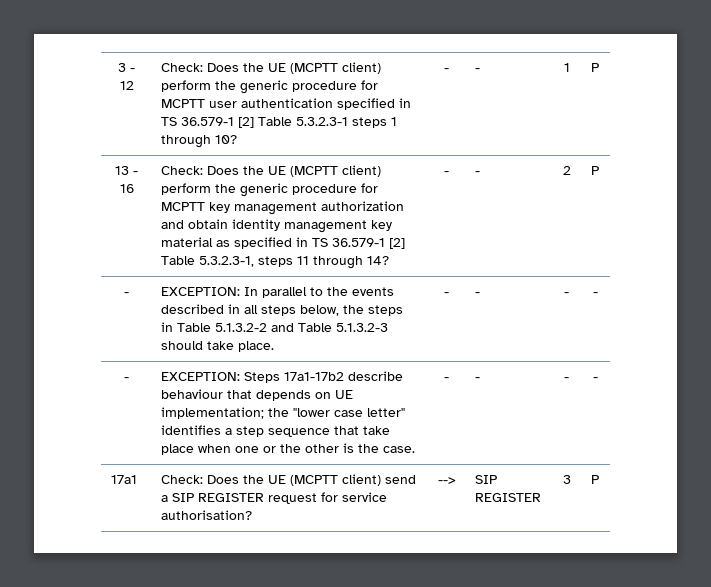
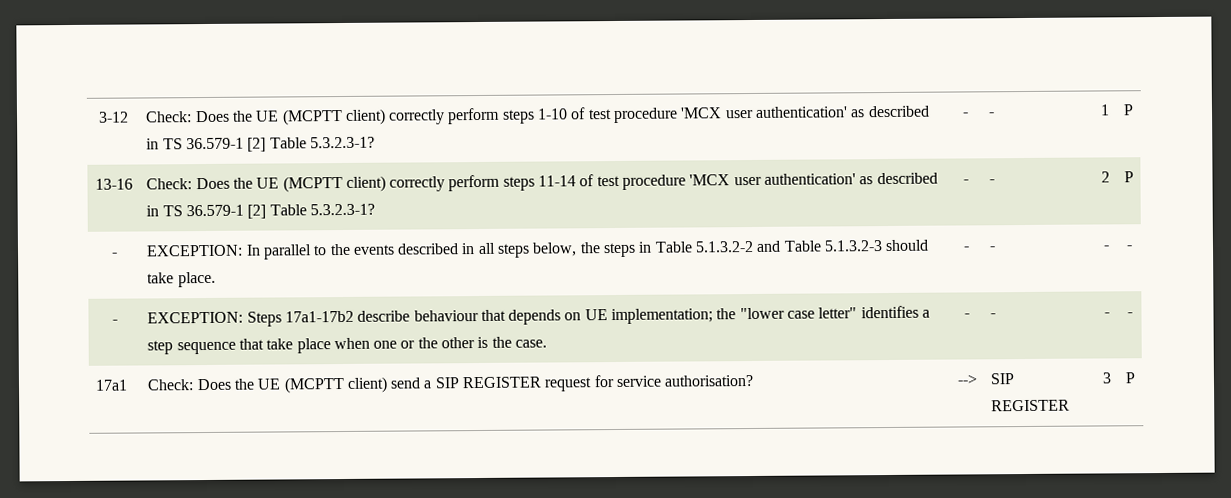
[118,63,135,72] [119,81,134,90] [160,62,381,74] [160,80,378,94] [160,98,411,110] [160,117,397,128] [160,135,237,148] 3 - 12 | Check: Does the UE (MCPTT client) perform the generic procedure for MCPTT user authentication specified in TS 36.579-1 [2] Table 5.3.2.3-1 steps 1 through 10? -> [98,111,129,123] [145,105,930,126] [146,136,375,152] 3-12 | Check: Does the UE (MCPTT client) correctly perform steps 1-10 of test procedure 'MCX user authentication' as described in TS 36.579-1 [2] Table 5.3.2.3-1?
[115,166,138,175] [119,184,134,193] [160,165,381,177] [160,183,378,197] [160,201,404,215] [160,219,392,233] [160,237,405,249] [160,256,389,269] 13 - 16 | Check: Does the UE (MCPTT client) perform the generic procedure for MCPTT key management authorization and obtain identity management key material as specified in TS 36.579-1 [2] Table 5.3.2.3-1, steps 11 through 14? -> [95,178,133,190] [146,172,938,193] [146,203,375,219] 13-16 | Check: Does the UE (MCPTT client) correctly perform steps 11-14 of test procedure 'MCX user authentication' as described in TS 36.579-1 [2] Table 5.3.2.3-1?

